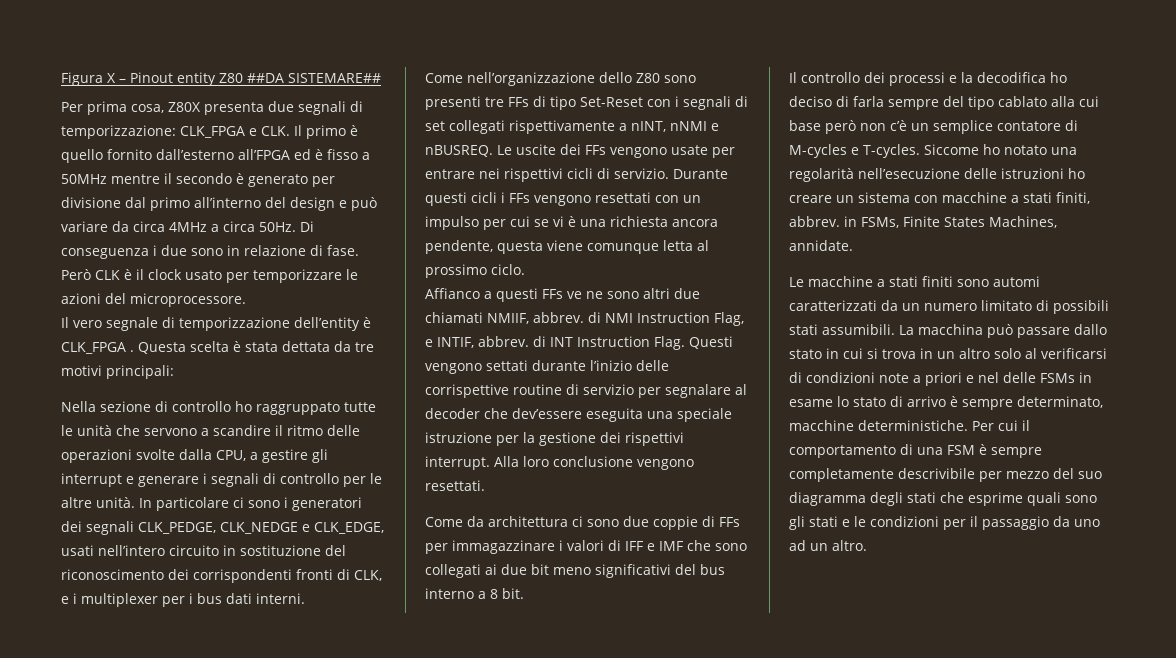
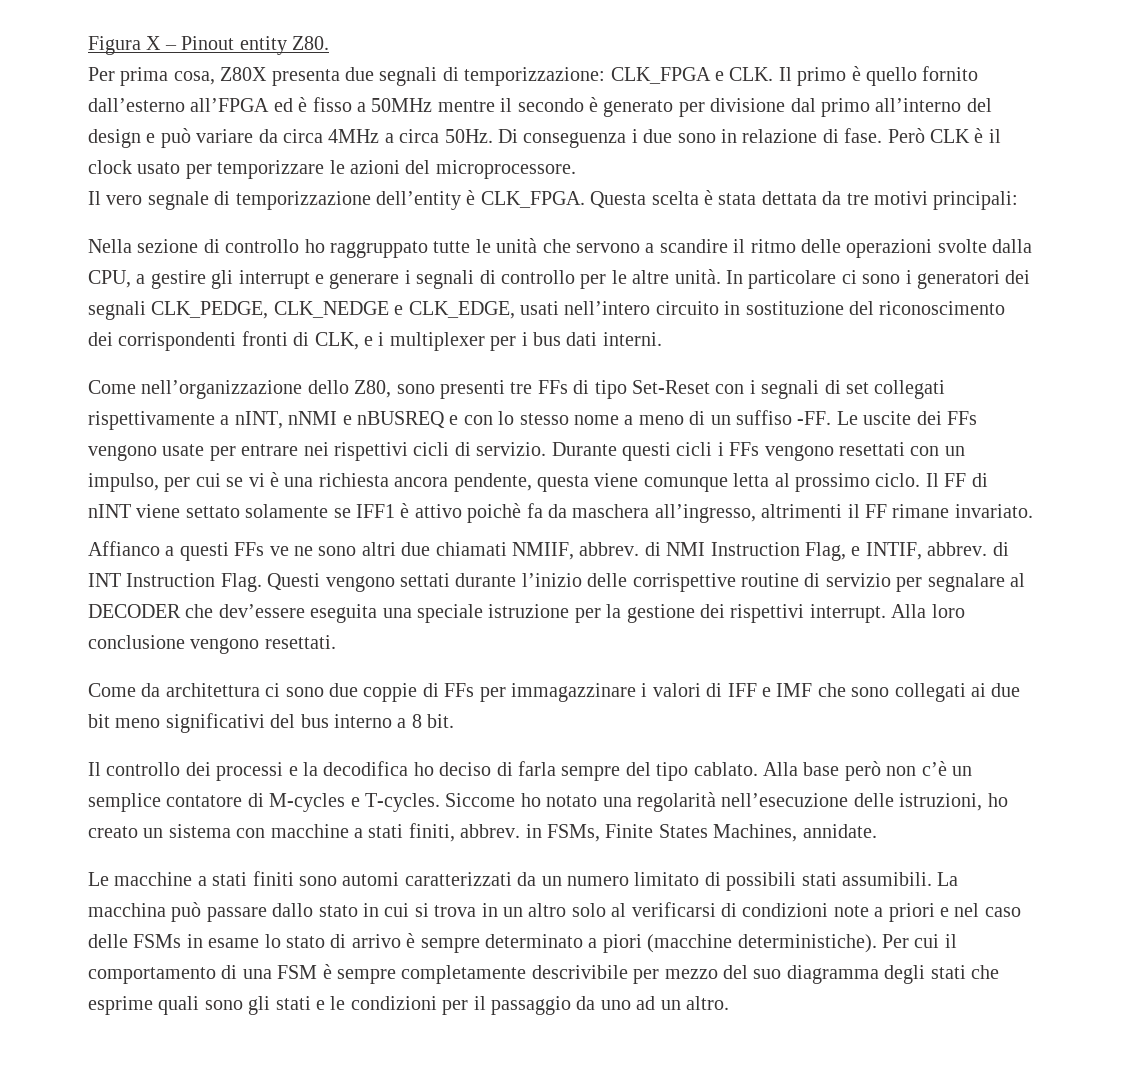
[219,73,381,83] Z80 ##DA SISTEMARE## -> [292,36,329,50] Z80.
[61,342,134,354] CLK_FPGA . -> [480,191,585,208] CLK_FPGA.
[636,73,660,83] Z80 -> [354,380,392,398] Z80,
[425,145,493,157] nBUSREQ. -> [357,410,832,428] nBUSREQ e con lo stesso nome a meno di un suffiso -FF.
[425,216,479,230] impulso -> [88,473,159,492] impulso,
(525, 269) none -> [925,473,988,487] [88,503,1033,523] Il FF di nINT viene settato solamente se IFF1 è attivo poichè fa da maschera all’ingresso, altrimenti il FF rimane invariato.
[425,408,480,419] decoder -> [88,604,181,618] DECODER
[998,96,1099,107] cablato alla cui -> [693,762,798,776] cablato. Alla
[1001,168,1085,179] [789,195,832,203] istruzioni ho creare -> [899,793,1008,811] [88,826,138,838] istruzioni, ho creato
(999, 377) none -> [984,907,1021,917] caso
[1017,396,1103,408] [789,420,968,431] determinato, macchine deterministiche. -> [484,934,877,953] determinato a piori (macchine deterministiche).

